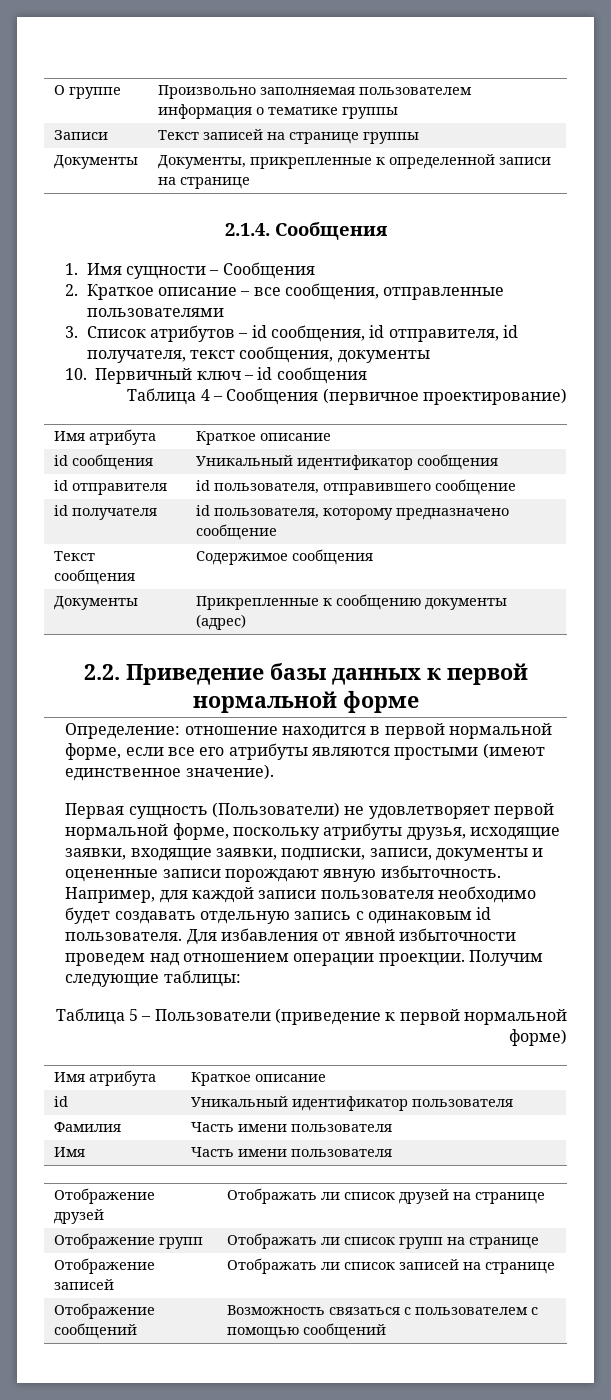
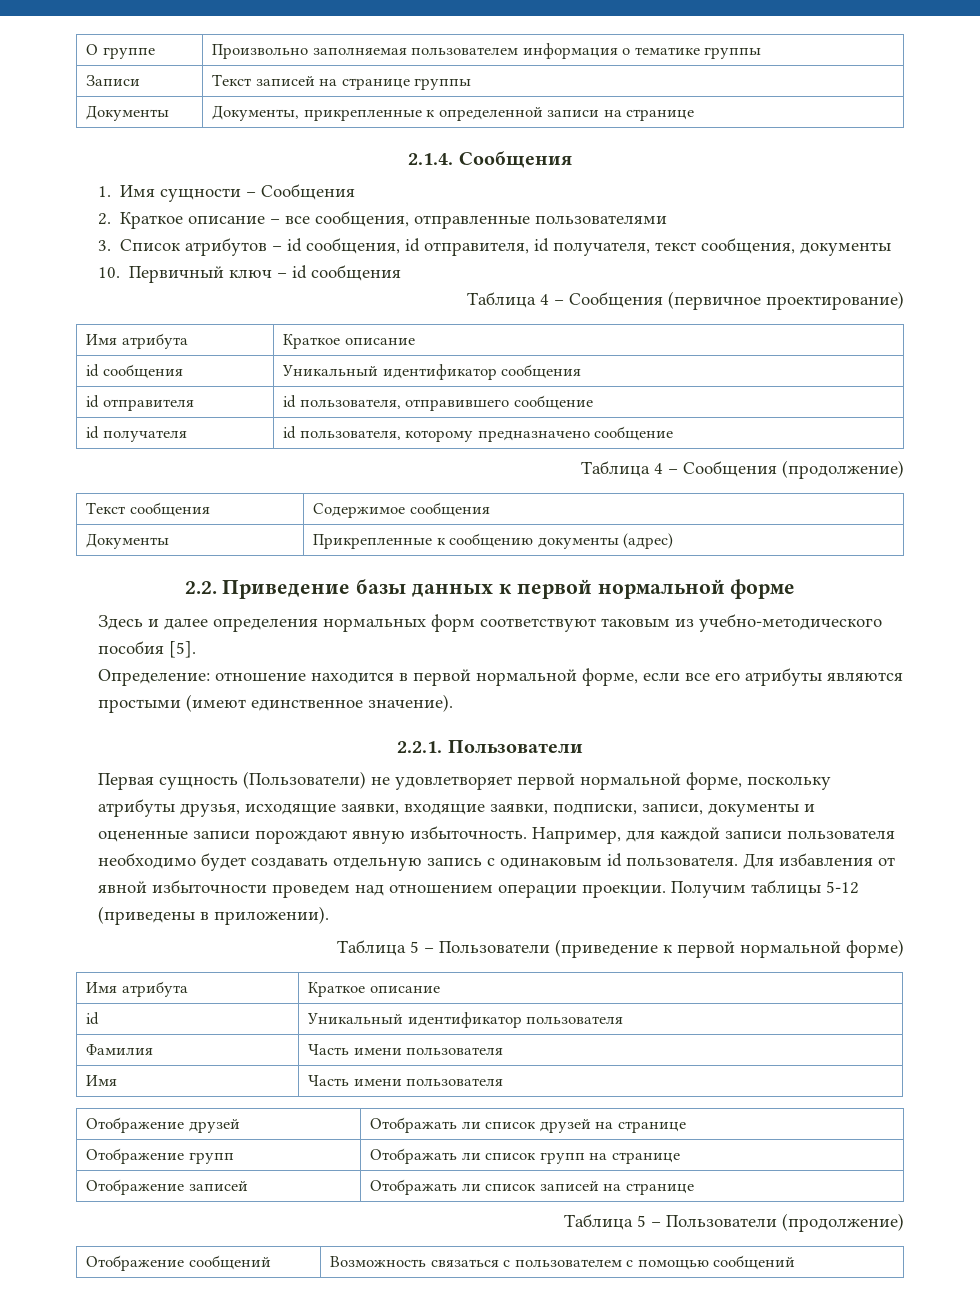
(277, 532) none -> [581,460,904,479] // Таблица 4 – Сообщения (продолжение)
(419, 701) none -> [97,614,882,632] [97,641,196,658] // Здесь и далее определения нормальных форм соответствуют таковым из учебно-методического пособия [5].
(274, 772) none -> [397,740,583,753] // 2.2.1. Пользователи
[65,970,241,987] следующие таблицы: -> [750,880,859,896] [97,906,329,925] таблицы 5-12 (приведены в приложении).
(555, 1268) none -> [564,1213,904,1232] // Таблица 5 – Пользователи (продолжение)

